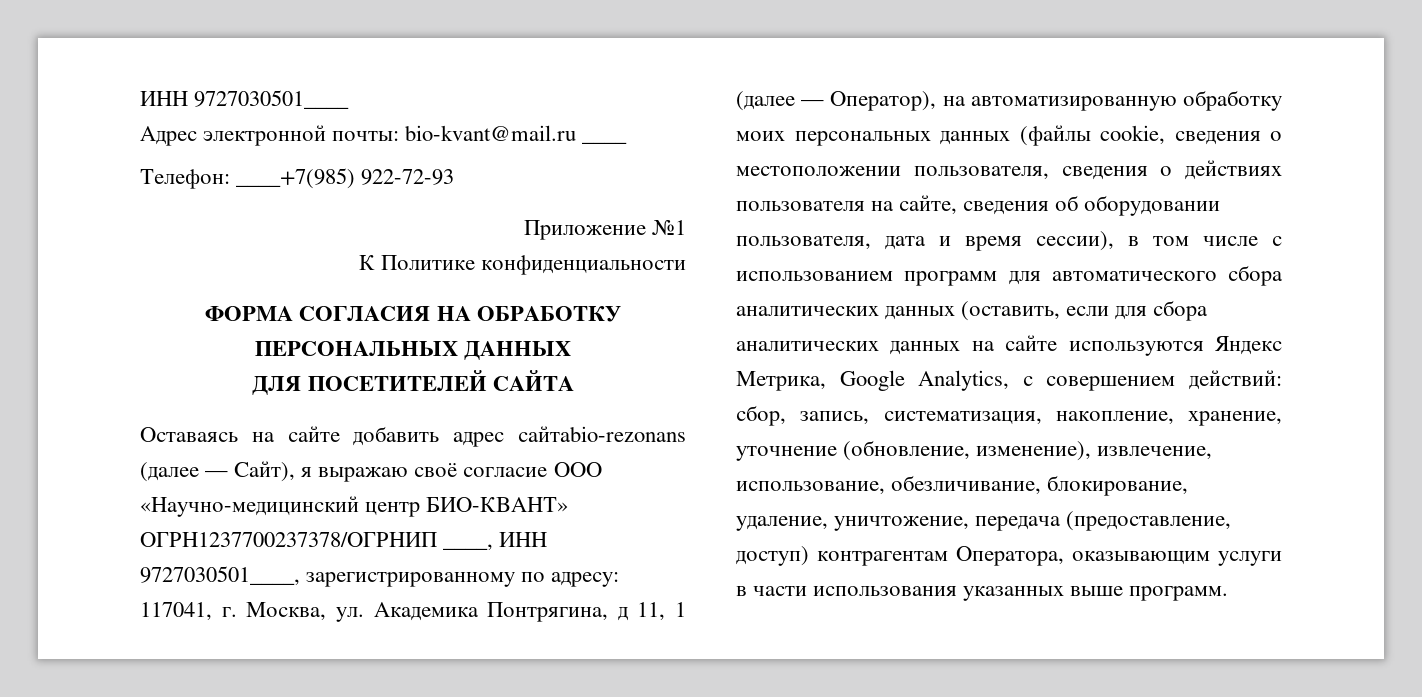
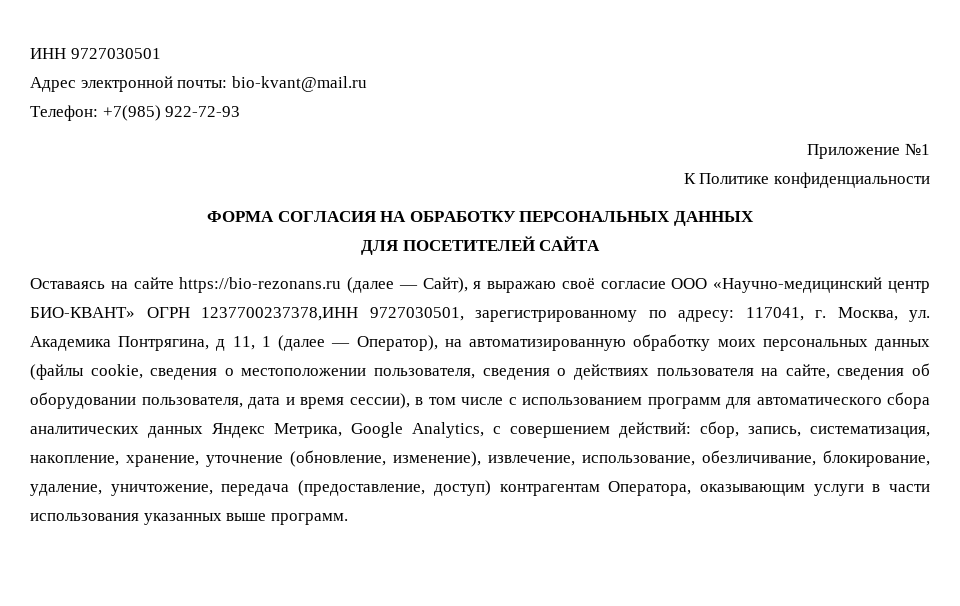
[140,90,350,109] ИНН 9727030501____ -> [30,48,161,59] ИНН 9727030501
[582,141,628,144] ____ -> (367, 84) none
[236,168,356,189] ____+7(985) -> [102,105,161,121] +7(985)
[353,426,686,447] добавить адрес сайтаbio-rezonans -> [179,277,342,293] https://bio-rezonans.ru
[140,532,548,551] [140,566,300,586] ОГРН1237700237378/ОГРНИП ____, ИНН 9727030501____, -> [146,307,464,321] ОГРН 1237700237378,ИНН 9727030501,
[961,300,1209,321] [736,335,1204,356] (оставить, если для сбора аналитических данных на сайте используются -> (203, 432) none

